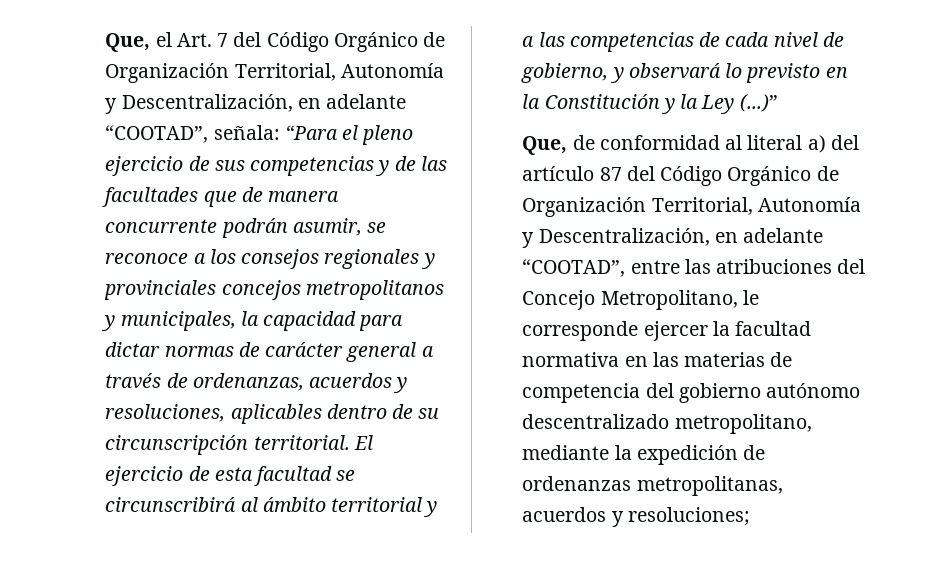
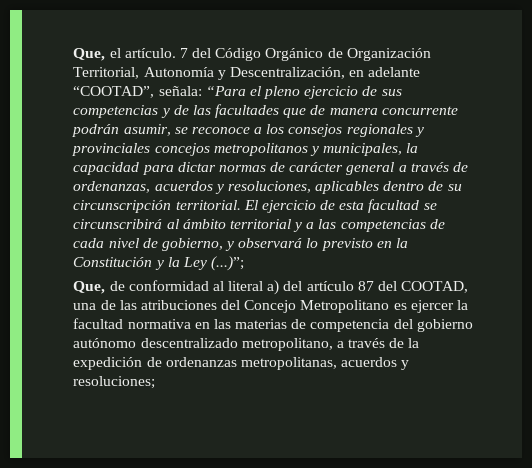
[176,33,212,47] Art. -> [124,48,176,58] artículo.
[739,94,778,112] (...)” -> [211,256,245,271] (...)”;
[660,166,839,186] [522,197,861,217] [522,228,824,248] [522,259,680,277] Código Orgánico de Organización Territorial, Autonomía y Descentralización, en adelante “COOTAD”, entre -> [401,281,469,293] [73,300,116,310] COOTAD, una de
[600,290,759,310] [522,321,639,341] Metropolitano, le corresponde -> [300,300,407,313] Metropolitano es
[522,445,610,460] mediante -> [336,338,405,348] a través de

